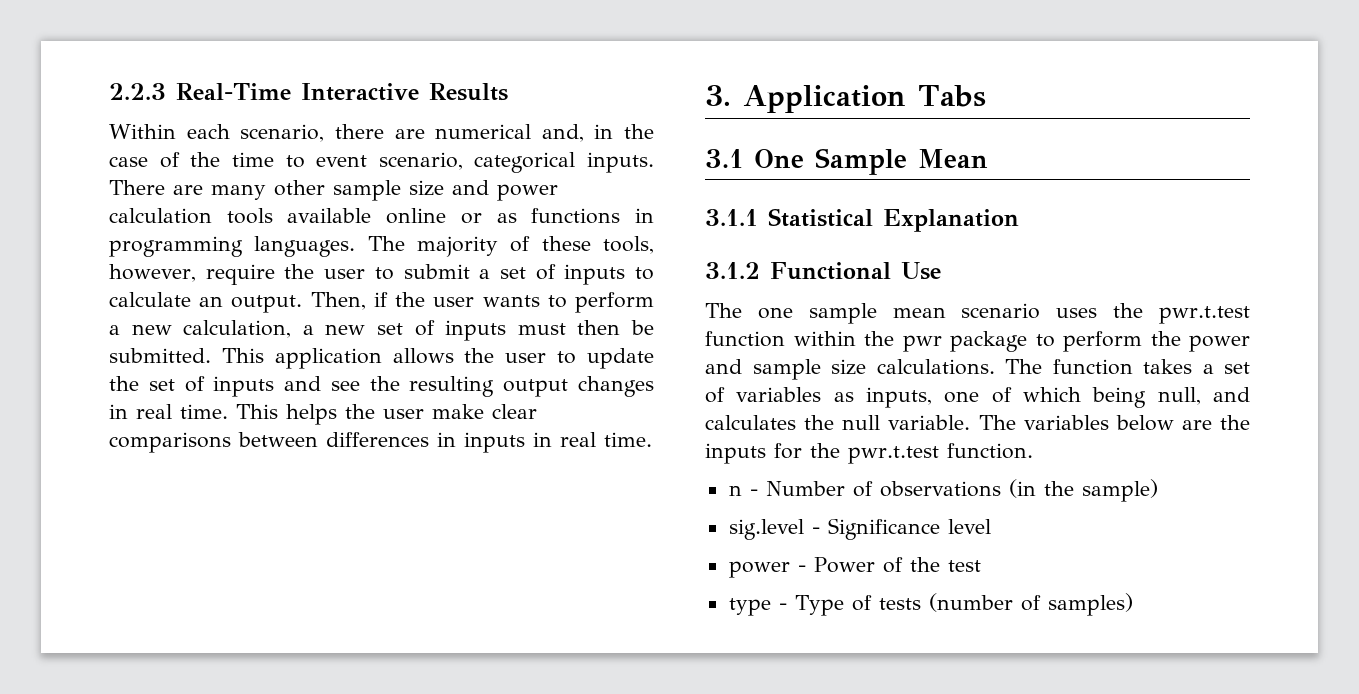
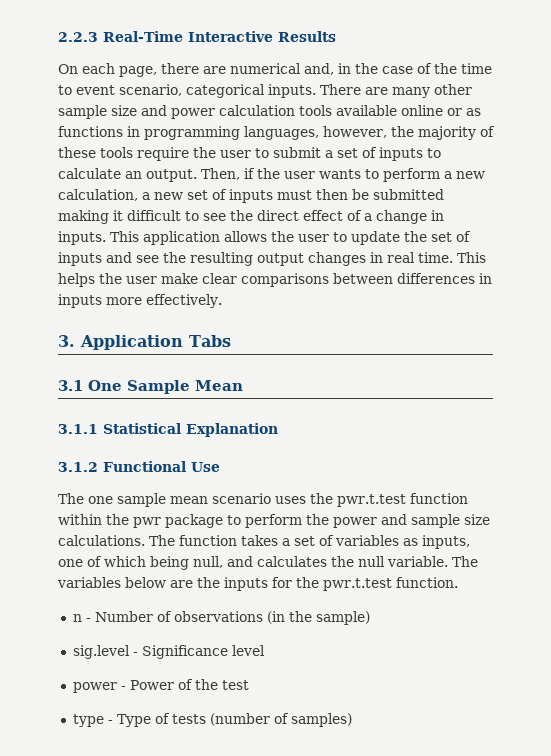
[109,124,325,142] Within each scenario, -> [58,63,157,77] On each page,
[254,236,405,257] languages. The -> [244,126,414,140] languages, however, the
[603,236,654,254] [109,264,196,282] tools, however, -> [100,147,133,158] tools
[109,348,211,363] submitted. -> [373,189,444,200] [58,210,444,224] [58,231,106,245] submitted making it difficult to see the direct effect of a change in inputs.
[533,432,652,447] in real time. -> [106,294,222,308] more effectively.

